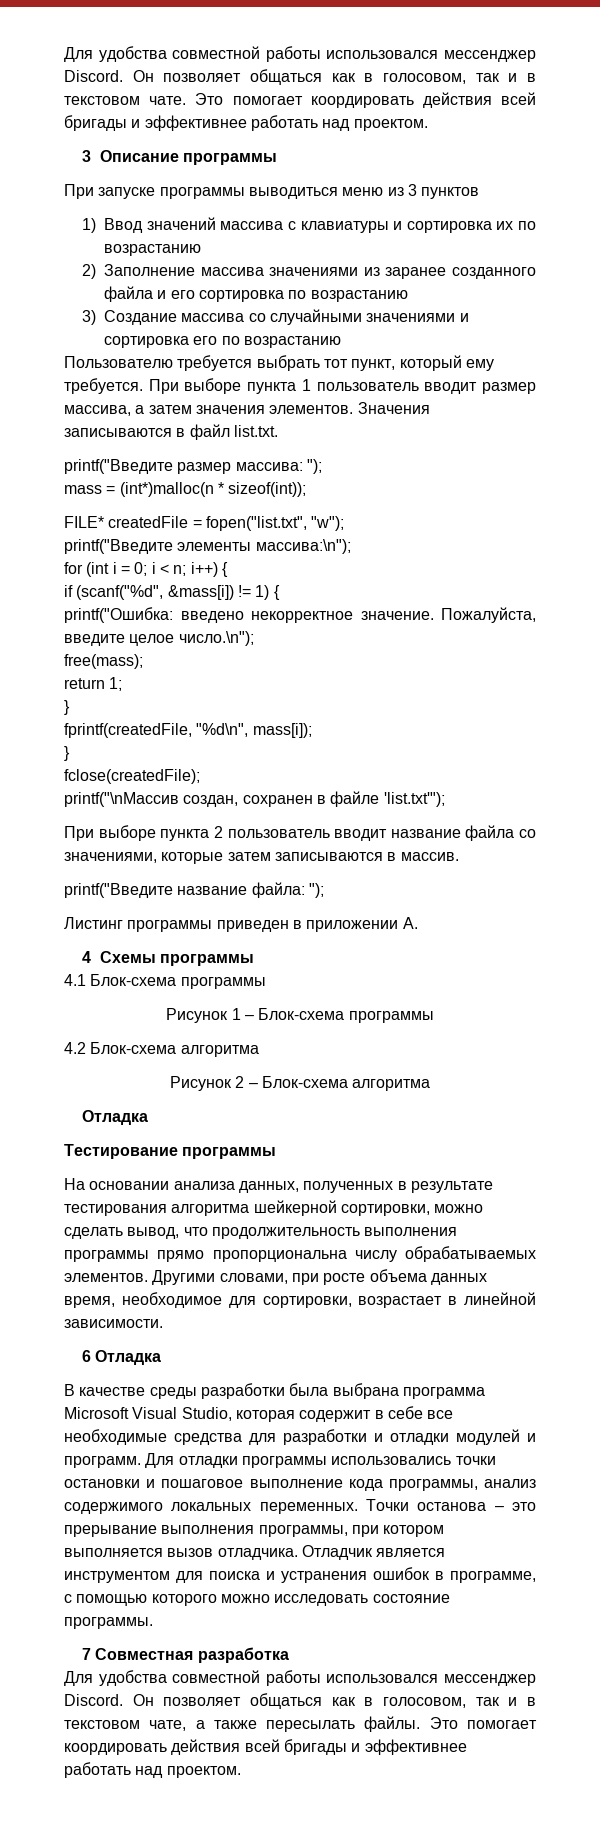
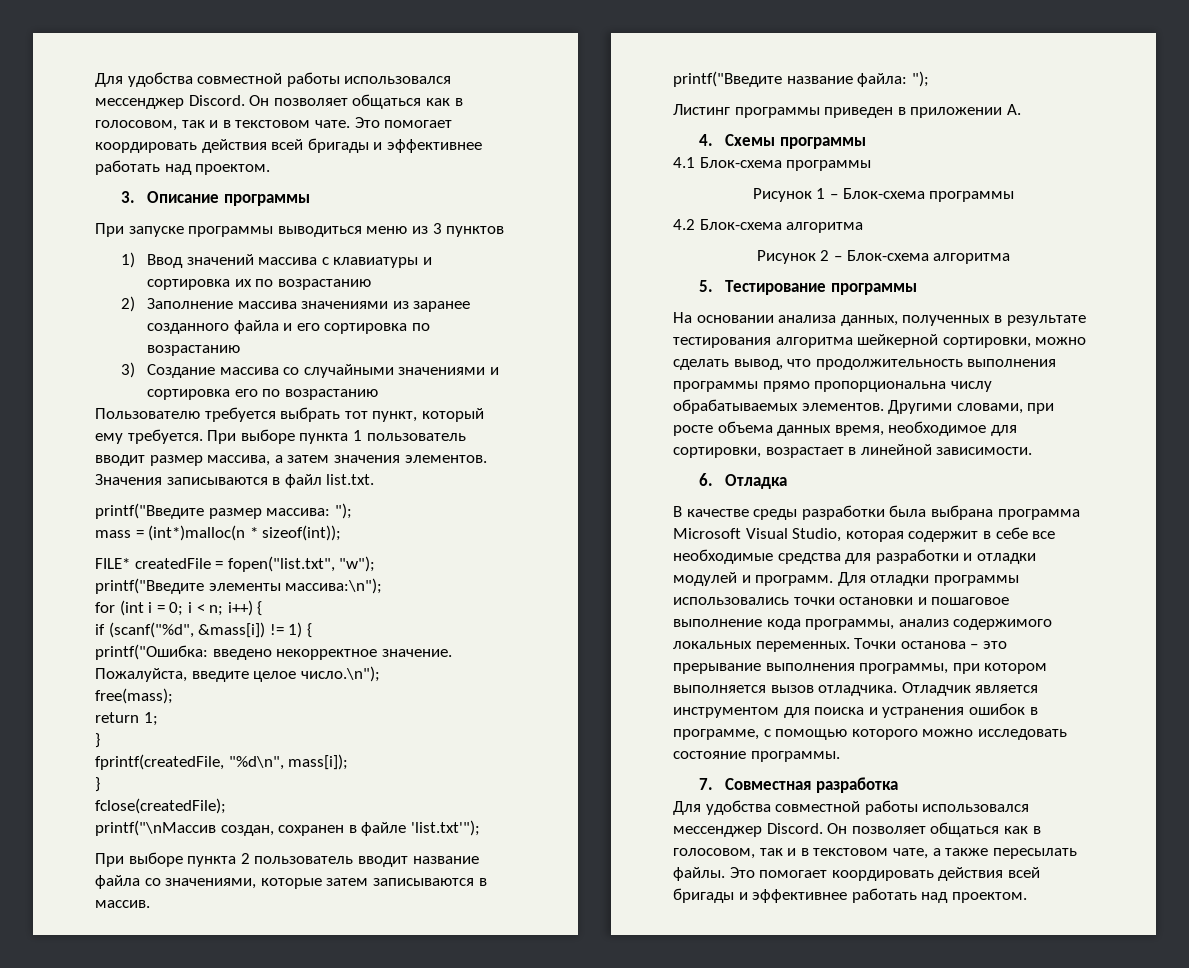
[81,150,91,162] 3 -> [121,191,136,203] 3.
[81,951,91,963] 4 -> [699,134,714,146] 4.
[81,1110,148,1125] Отладка // -> [699,280,714,292] 5.
[81,1350,91,1362] 6 -> [699,473,714,486] 6.
[81,1648,91,1660] 7 -> [699,778,714,790] 7.

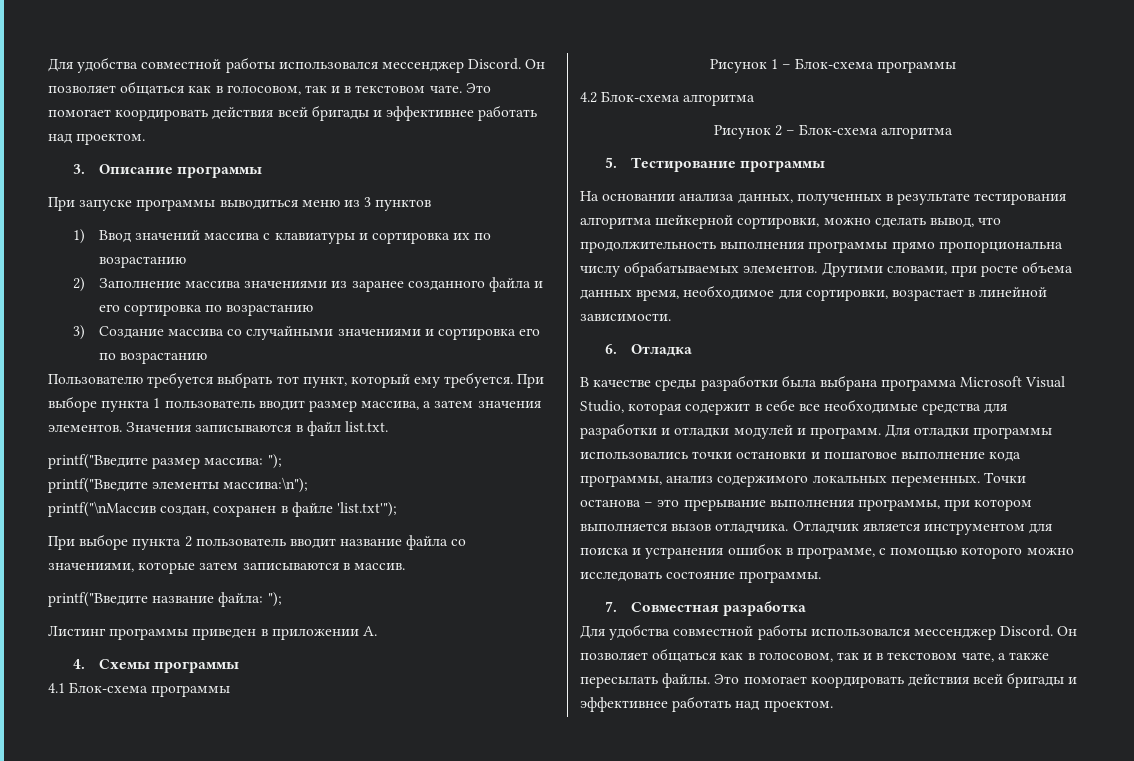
[95,525,342,541] [95,556,376,572] [95,578,383,594] [95,600,263,616] [95,622,312,638] [95,644,452,660] [95,666,380,682] [95,688,173,704] [95,712,158,726] [95,733,100,748] [95,754,349,770] [95,777,100,792] [95,798,226,814] mass = (int*)malloc(n * sizeof(int)); // FILE* createdFile = fopen("list.txt", "w"); // printf("Введите элементы массива:\n"); // for (int i = 0; i < n; i++) { // if (scanf("%d", &mass[i]) != 1) { // printf("Ошибка: введено некорректное значение. Пожалуйста, введите целое число.\n"); // free(mass); // return 1; // } // fprintf(createdFile, "%d\n", mass[i]); // } // fclose(createdFile); -> [48,477,309,493] printf("Введите элементы массива:\n");

